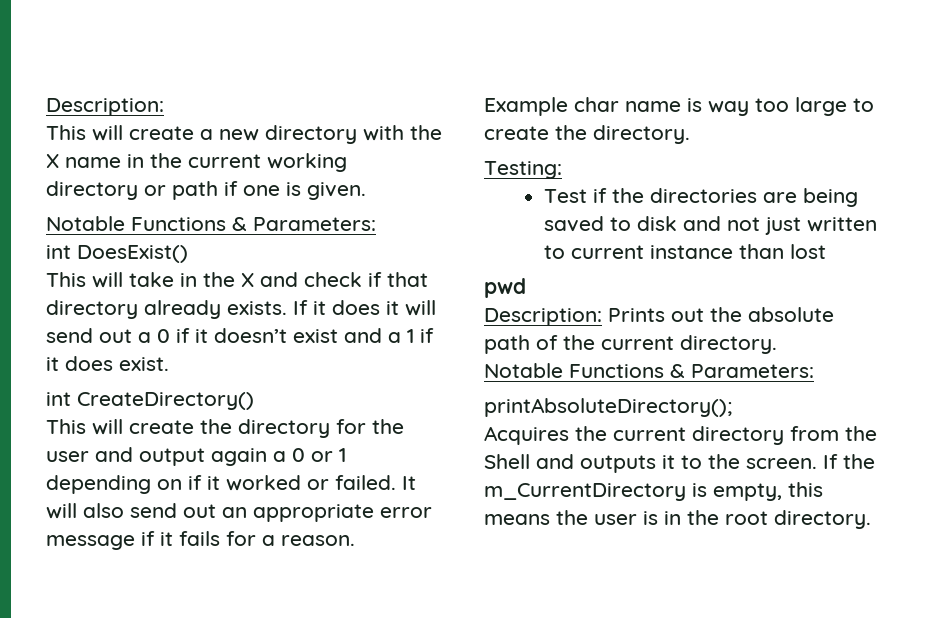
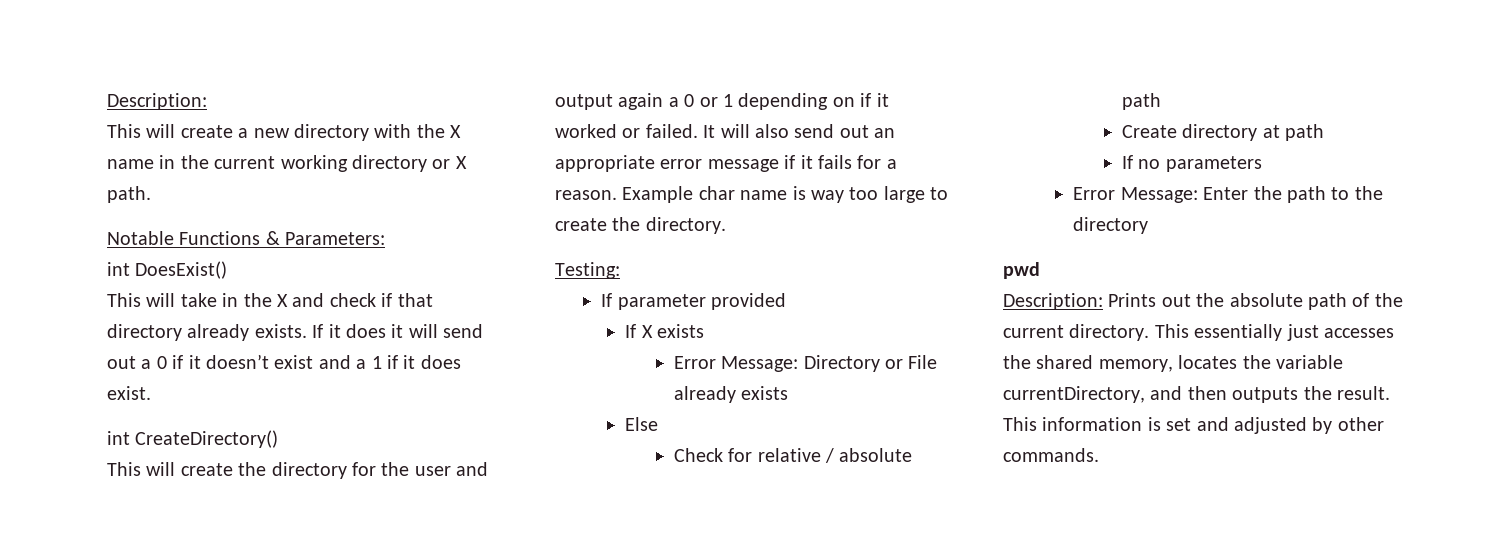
[172,181,366,200] path if one is given. -> [455,156,467,169] [107,186,151,203] X path.
[543,188,858,207] [543,216,877,235] [543,244,826,259] Test if the directories are being saved to disk and not just written to current instance than lost -> [601,293,786,310] [625,324,705,338] [673,355,938,372] [673,386,789,403] [625,417,659,431] [673,448,913,463] [1121,93,1161,110] [1121,124,1324,141] [1121,155,1262,172] [1073,186,1383,203] [1073,217,1149,234] If parameter provided // If X exists // Error Message: Directory or File already exists // Else // Check for relative / absolute path // Create directory at path // If no parameters // Error Message: Enter the path to the directory
[484,363,814,378] [484,398,732,417] [484,426,877,445] [484,454,875,473] [484,482,823,501] [484,510,871,529] // Notable Functions & Parameters: // printAbsoluteDirectory(); // Acquires the current directory from the Shell and outputs it to the screen. If the m_CurrentDirectory is empty, this means the user is in the root directory. -> [1154,324,1394,341] [1003,355,1343,372] [1003,386,1390,403] [1003,417,1384,434] [1003,448,1099,462] This essentially just accesses the shared memory, locates the variable currentDirectory, and then outputs the result. This information is set and adjusted by other commands.

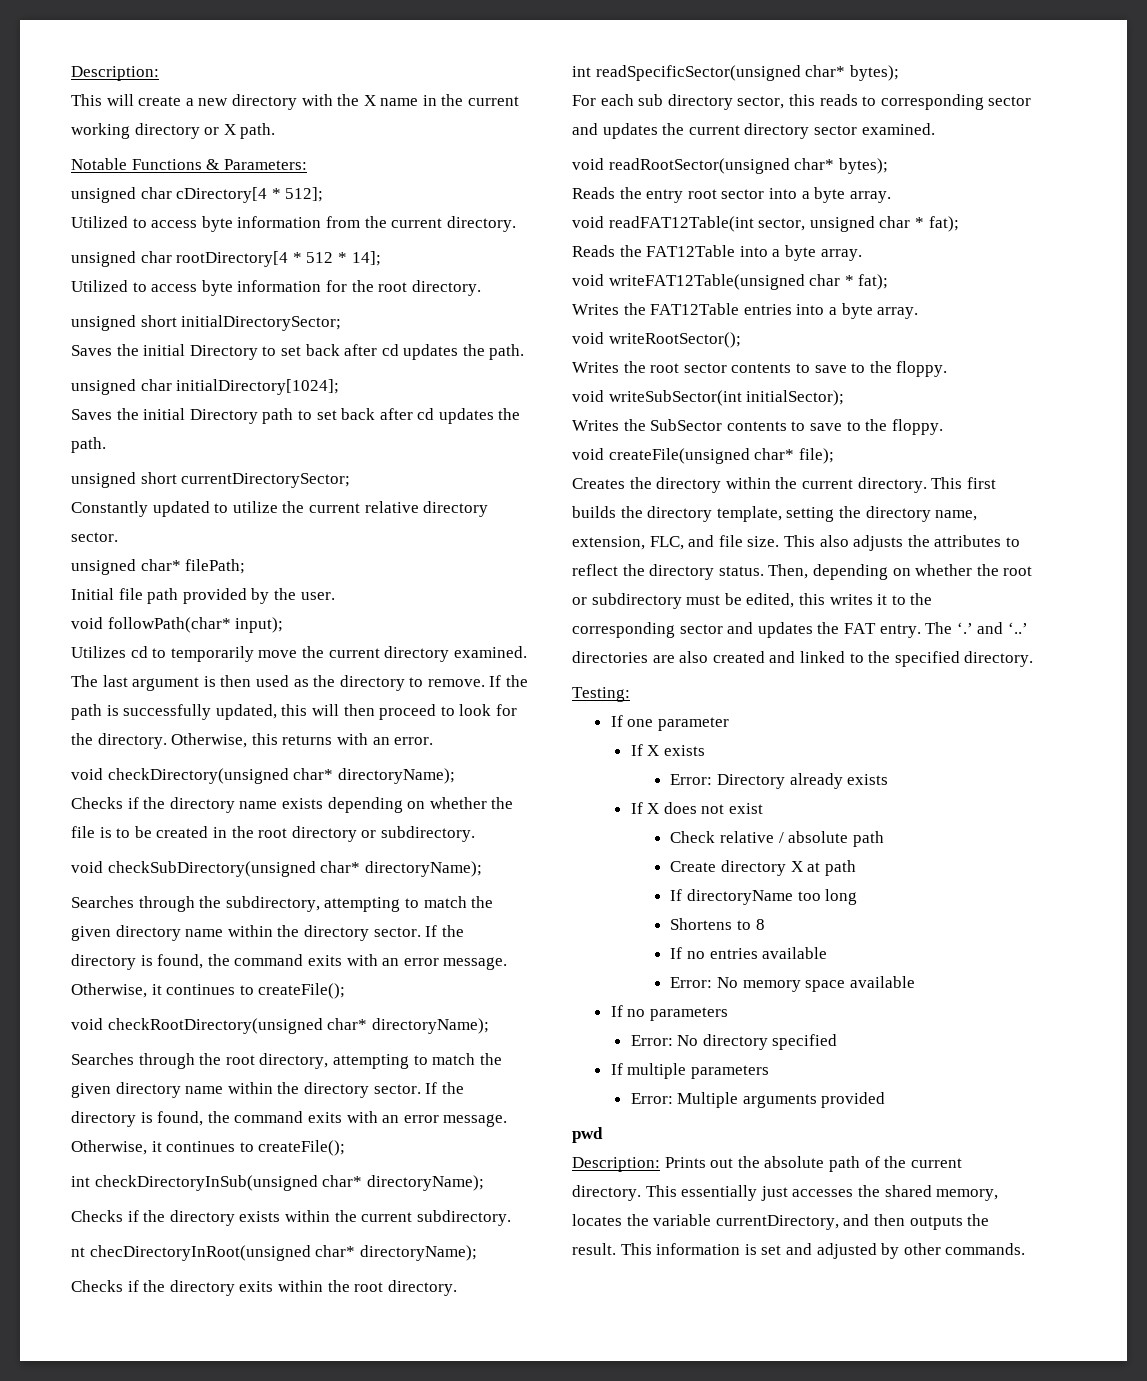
[107,261,228,279] [107,293,433,307] [107,324,484,341] [107,354,461,369] [107,386,151,400] [107,430,279,448] [107,462,489,479] [555,93,889,110] [555,124,896,138] [555,155,897,172] [555,186,949,203] [555,217,641,231] int DoesExist() // This will take in the X and check if that directory already exists. If it does it will send out a 0 if it doesn’t exist and a 1 if it does exist. // int CreateDirectory() // This will create the directory for the user and output again a 0 or 1 depending on if it worked or failed. It will also send out an appropriate error message if it fails for a reason. Example char name is way too large to create the -> [71,187,324,203] [71,216,516,232] [71,251,381,267] [71,280,481,296] [71,315,342,331] [71,344,525,360] [71,379,340,395] [71,408,521,424] [71,437,106,453] [71,472,351,488] [71,501,489,517] [71,532,118,542] [71,559,246,575] [71,588,335,604] [71,617,284,633] [71,646,527,662] [71,675,529,691] [71,704,517,720] [71,733,434,749] [71,768,455,784] [71,797,514,813] [71,826,475,842] [71,861,482,877] [71,896,494,912] [71,925,464,941] [71,954,508,970] [71,983,346,999] [71,1018,489,1034] [71,1053,502,1069] [71,1082,464,1098] [71,1111,508,1127] [71,1140,346,1156] [71,1175,484,1191] [71,1210,511,1226] [71,1245,477,1261] [71,1280,457,1296] [572,65,899,81] [572,94,1032,110] [572,123,935,139] [572,158,888,174] [572,187,891,203] [572,216,959,232] [572,245,862,261] [572,274,889,290] [572,303,919,319] [572,332,741,348] [572,361,948,377] [572,390,845,406] [572,419,943,435] [572,448,834,464] [572,477,996,493] [572,506,978,522] [572,535,1020,551] [572,564,1033,580] [572,593,933,609] [572,622,1028,638] [572,651,960,667] unsigned char cDirectory[4 * 512]; // Utilized to access byte information from the current directory. // unsigned char rootDirectory[4 * 512 * 14]; // Utilized to access byte information for the root directory. // unsigned short initialDirectorySector; // Saves the initial Directory to set back after cd updates the path. // unsigned char initialDirectory[1024]; // Saves the initial Directory path to set back after cd updates the path. // unsigned short currentDirectorySector; // Constantly updated to utilize the current relative directory sector. // unsigned char* filePath; // Initial file path provided by the user. // void followPath(char* input); // Utilizes cd to temporarily move the current directory examined. The last argument is then used as the directory to remove. If the path is successfully updated, this will then proceed to look for the directory. Otherwise, this returns with an error. // void checkDirectory(unsigned char* directoryName); // Checks if the directory name exists depending on whether the file is to be created in the root directory or subdirectory. // void checkSubDirectory(unsigned char* directoryName); // Searches through the subdirectory, attempting to match the given directory name within the directory sector. If the directory is found, the command exits with an error message. Otherwise, it continues to createFile(); // void checkRootDirectory(unsigned char* directoryName); // Searches through the root directory, attempting to match the given directory name within the directory sector. If the directory is found, the command exits with an error message. Otherwise, it continues to createFile(); // int checkDirectoryInSub(unsigned char* directoryName); // Checks if the directory exists within the current subdirectory. // nt checDirectoryInRoot(unsigned char* directoryName); // Checks if the directory exits within the root directory. // int readSpecificSector(unsigned char* bytes); // For each sub directory sector, this reads to corresponding sector and updates the current directory sector examined. // void readRootSector(unsigned char* bytes); // Reads the entry root sector into a byte array. // void readFAT12Table(int sector, unsigned char * fat); // Reads the FAT12Table into a byte array. // void writeFAT12Table(unsigned char * fat); // Writes the FAT12Table entries into a byte array. // void writeRootSector(); // Writes the root sector contents to save to the floppy. // void writeSubSector(int initialSector); // Writes the SubSector contents to save to the floppy. // void createFile(unsigned char* file); // Creates the directory within the current directory. This first builds the directory template, setting the directory name, extension, FLC, and file size. This also adjusts the attributes to reflect the directory status. Then, depending on whether the root or subdirectory must be edited, this writes it to the corresponding sector and updates the FAT entry. The ‘.’ and ‘..’ directories are also created and linked to the specified
(613, 300) none -> [627,719,654,727] one
[710,293,786,310] provided -> (729, 724) none
[673,355,938,372] [673,386,789,403] [625,417,659,431] Error Message: Directory or File already exists // Else -> [670,773,889,789] [630,802,763,814] Error: Directory already exists // If X does not exist
[728,448,753,462] for -> (716, 837) none
(1258, 132) none -> [790,861,803,872] X
[1138,156,1262,172] [1073,186,1383,203] [1073,217,1149,234] no parameters // Error Message: Enter the path to the directory -> [686,889,858,905] [670,918,765,930] [670,947,828,959] [670,976,915,992] [610,1005,728,1021] [630,1034,838,1050] [610,1063,769,1079] [630,1092,886,1108] directoryName too long // Shortens to 8 // If no entries available // Error: No memory space available // If no parameters // Error: No directory specified // If multiple parameters // Error: Multiple arguments provided

